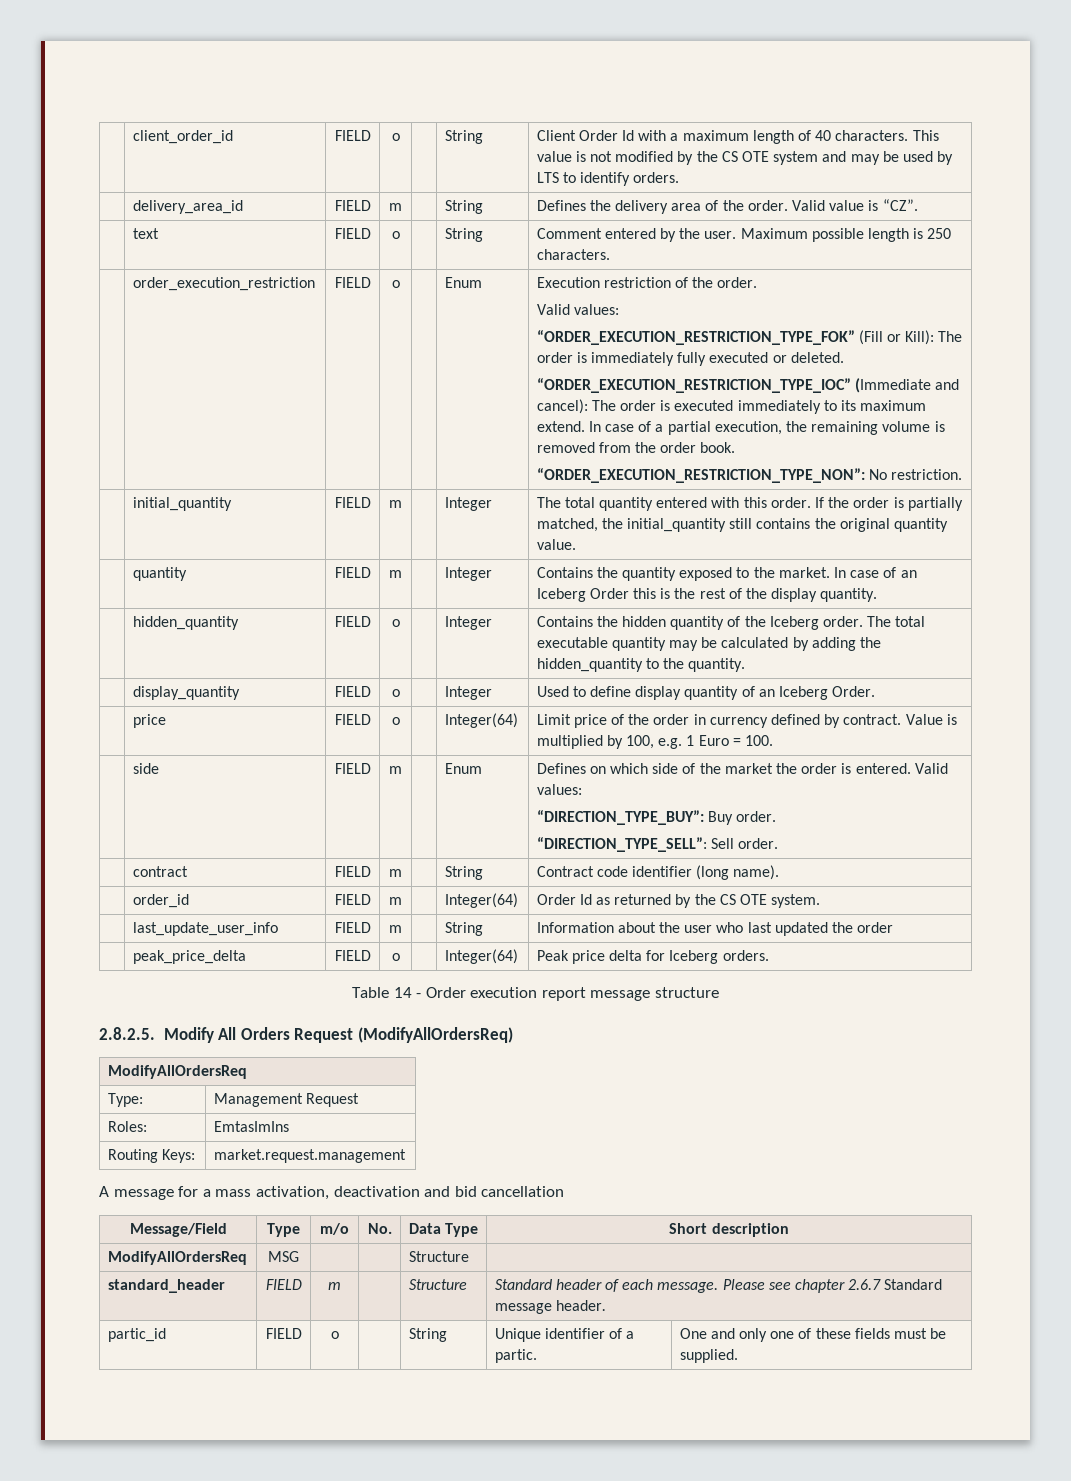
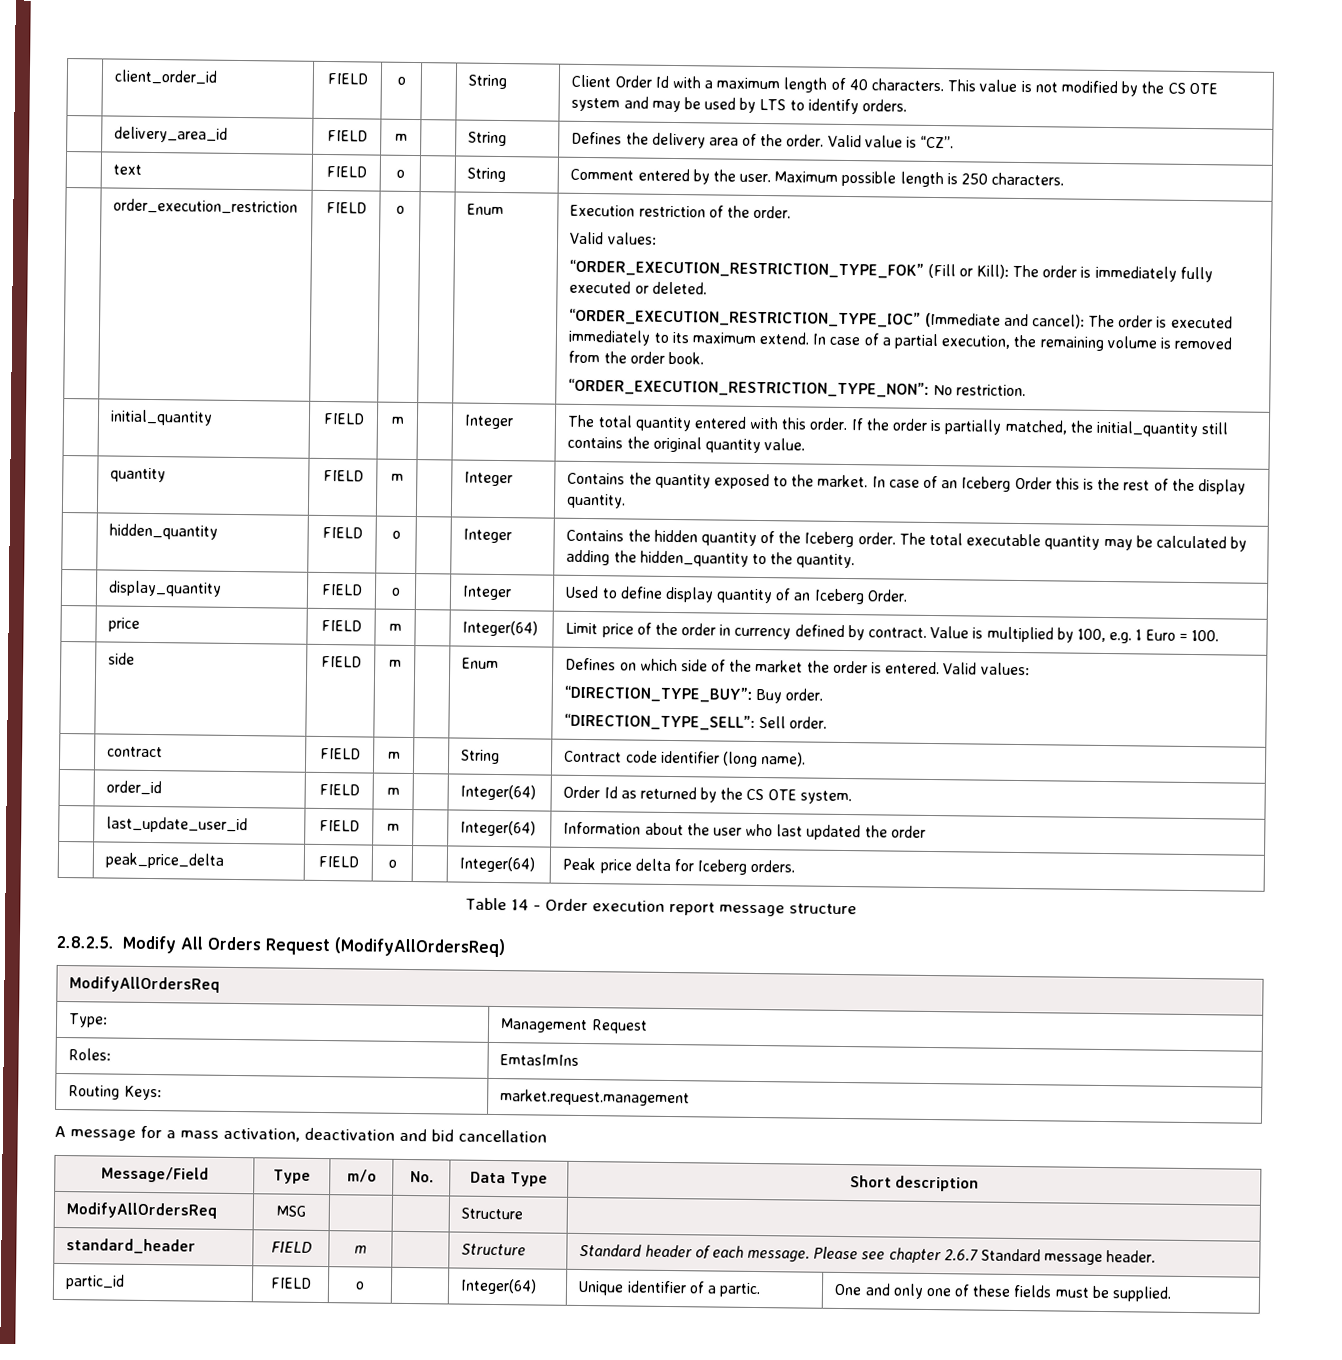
[391,717,400,725] o -> [388,623,402,632] m
[132,922,278,936] [334,922,371,933] [389,925,402,933] [444,922,483,936] last_update_user_info | FIELD | m | | String -> [106,816,249,834] [318,819,360,832] [386,823,400,832] [460,820,537,837] last_update_user_id | FIELD | m | | Integer(64)
[408,1328,447,1342] String -> [460,1278,538,1295] Integer(64)

